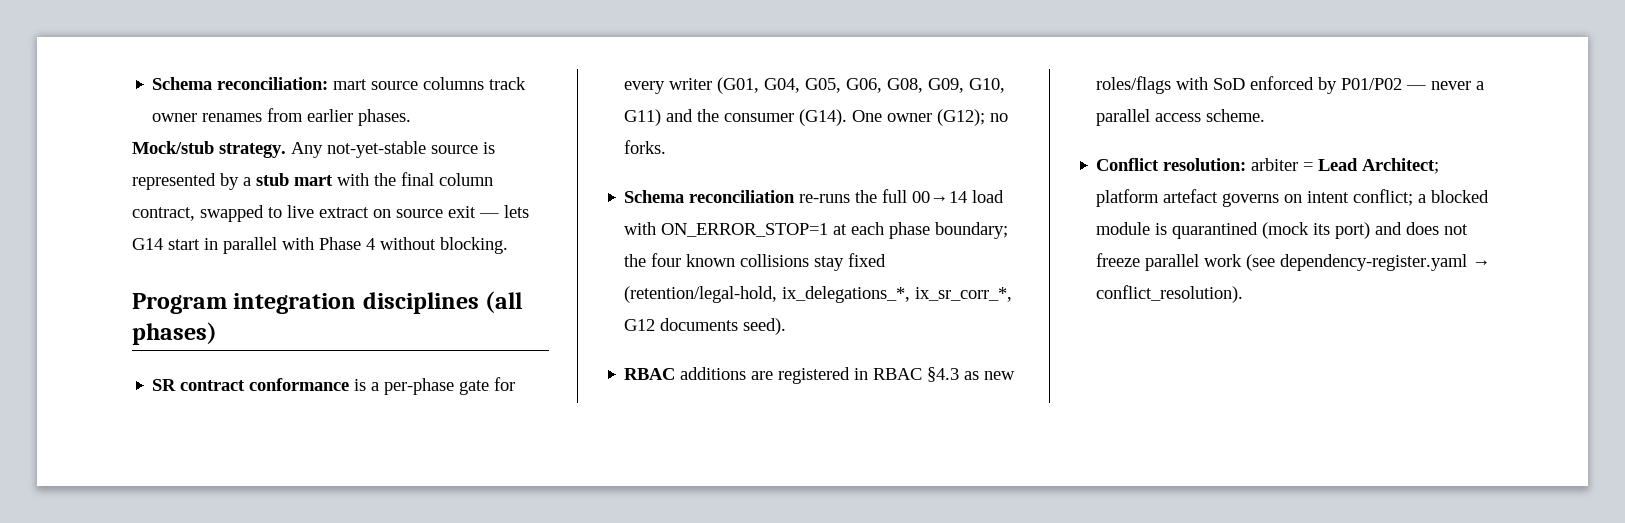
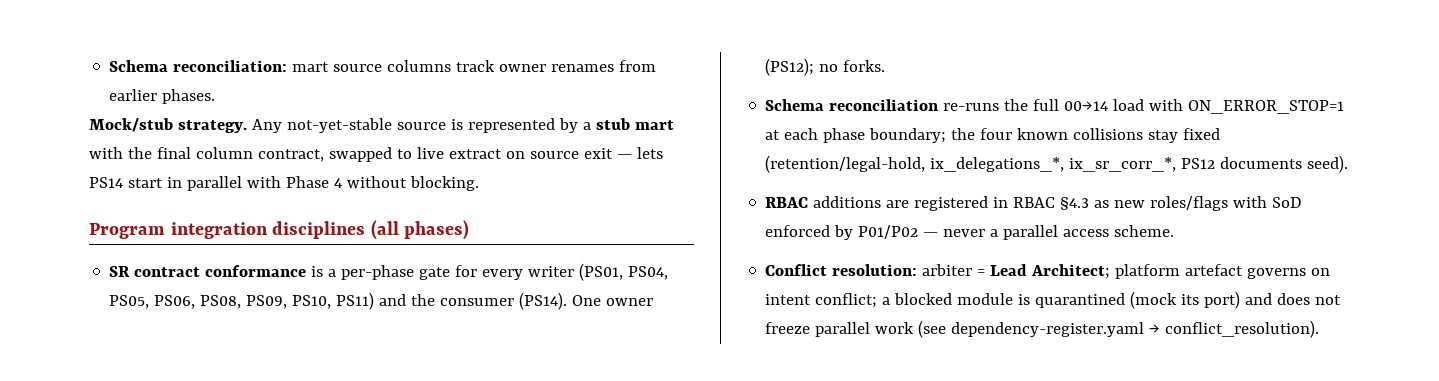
[132,238,163,250] G14 -> [89,177,123,188] PS14
[717,77,1006,94] [624,109,662,126] (G01, G04, G05, G06, G08, G09, G10, G11) -> [579,263,669,281] [109,292,375,310] (PS01, PS04, PS05, PS06, PS08, PS09, PS10, PS11)
[799,109,848,126] (G14). -> [519,292,568,310] (PS14).
[937,109,986,126] (G12); -> [765,58,815,76] (PS12);
[624,319,656,331] G12 -> [1181,158,1216,169] PS12

